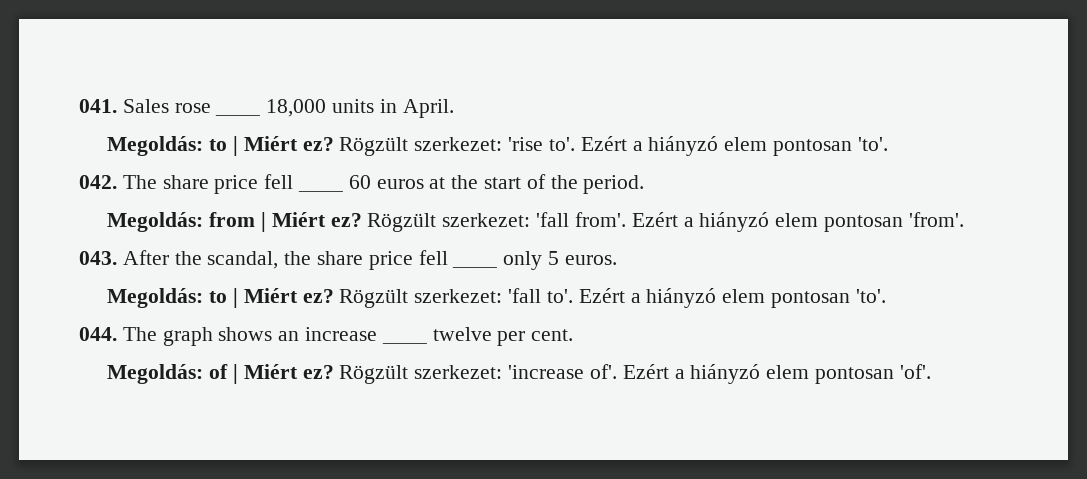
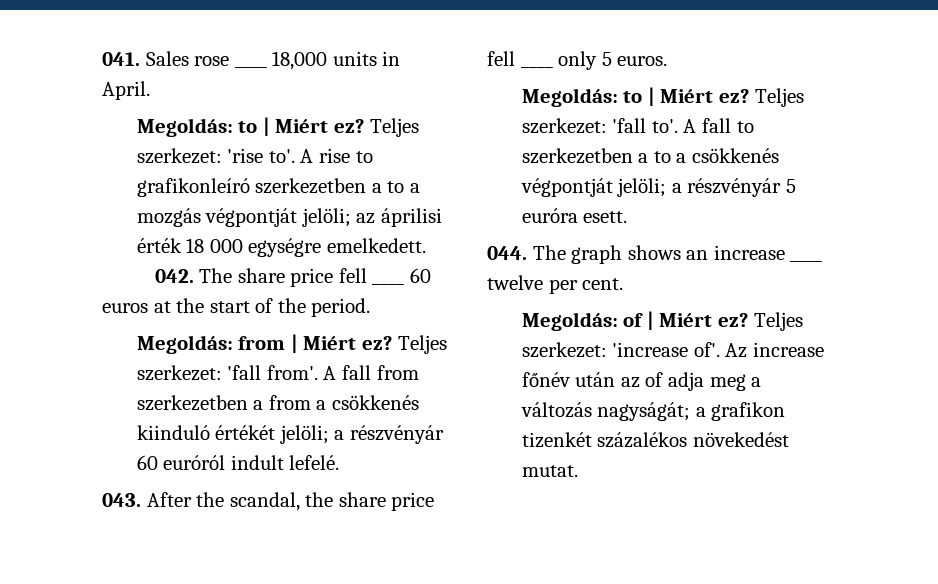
[339,137,409,156] Rögzült -> [369,118,419,137] Teljes
[580,136,888,156] Ezért a hiányzó elem pontosan 'to'. -> [300,148,373,163] [136,178,420,197] [136,208,442,227] [136,238,426,257] A rise to grafikonleíró szerkezetben a to a mozgás végpontját jelöli; az áprilisi érték 18 000 egységre emelkedett.
[367,213,437,232] Rögzült -> [397,335,447,354] Teljes
[631,212,964,232] Ezért a hiányzó elem pontosan 'from'. -> [323,365,419,380] [136,395,419,411] [136,425,444,444] [136,455,340,470] A fall from szerkezetben a from a csökkenés kiinduló értékét jelöli; a részvényár 60 euróról indult lefelé.
[339,289,409,308] Rögzült -> [754,88,804,107] Teljes
[578,288,886,308] Ezért a hiányzó elem pontosan 'to'. -> [683,118,754,133] [521,148,779,164] [520,178,796,197] [521,208,628,223] A fall to szerkezetben a to a csökkenés végpontját jelöli; a részvényár 5 euróra esett.
[339,365,409,384] Rögzült -> [753,312,803,331] Teljes
[622,364,931,384] Ezért a hiányzó elem pontosan 'of'. -> [725,342,824,358] [521,372,762,391] [520,402,786,421] [521,432,789,448] [521,465,578,477] Az increase főnév után az of adja meg a változás nagyságát; a grafikon tizenkét százalékos növekedést mutat.

